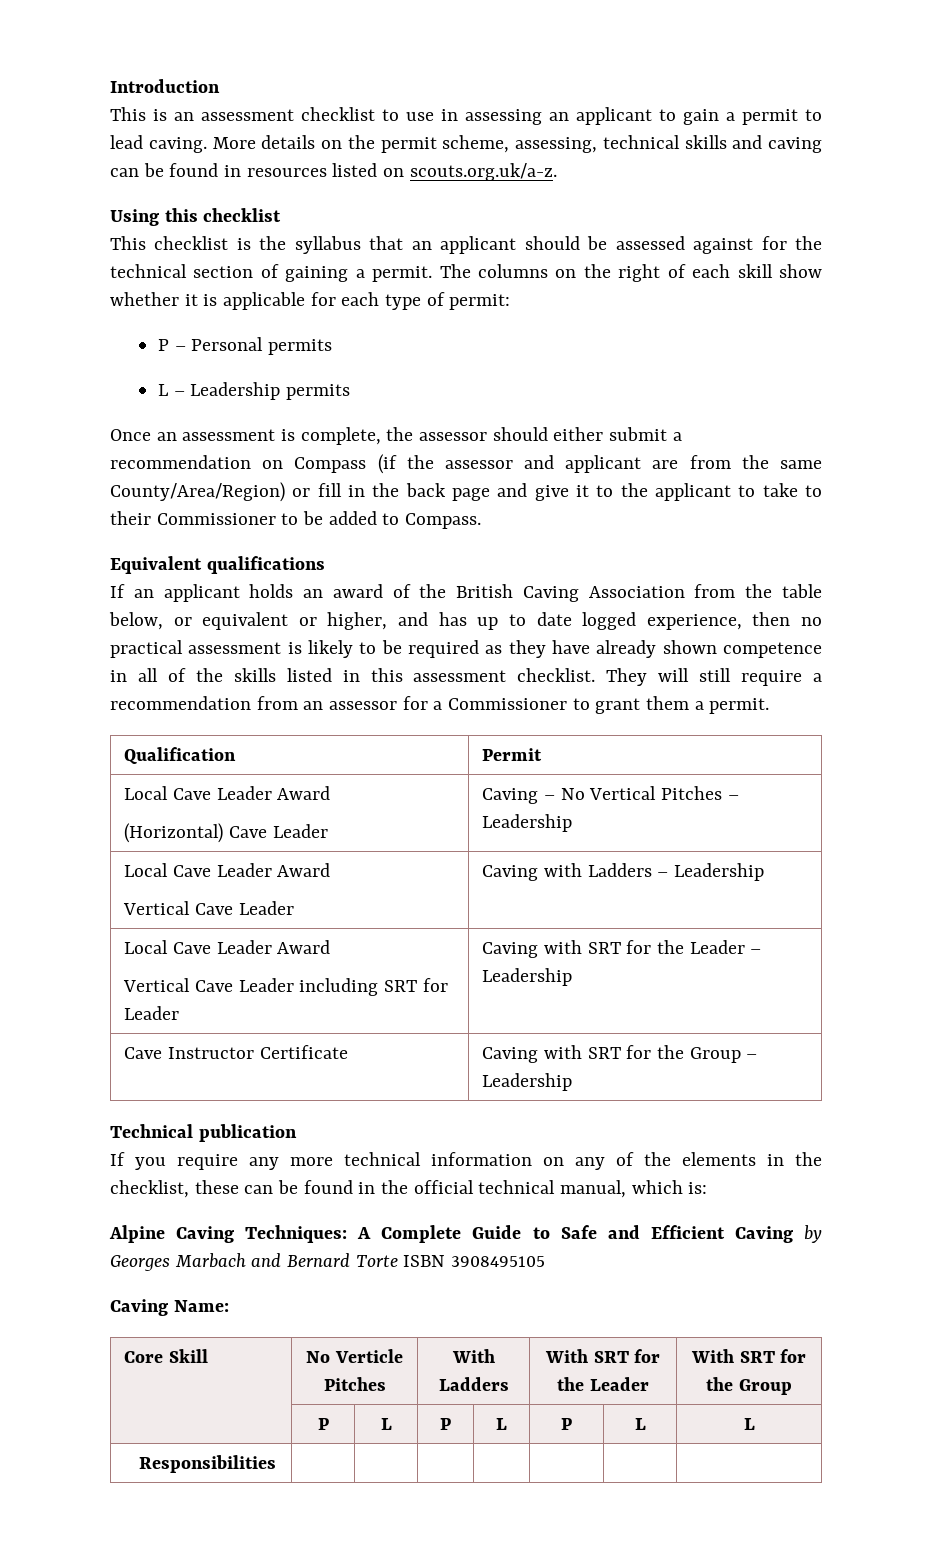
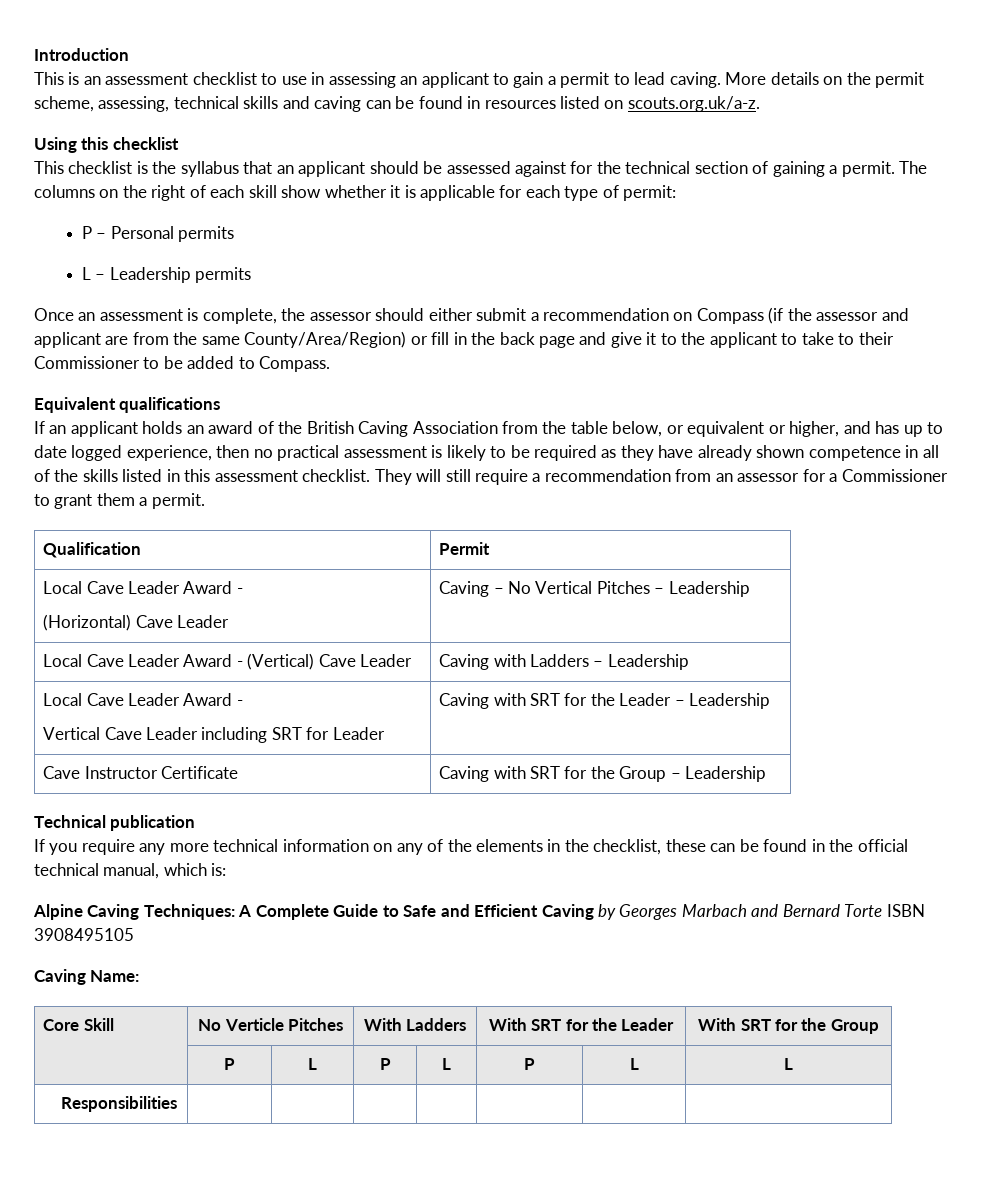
(331, 793) none -> [236,588,243,594] -
[123,901,191,915] // Vertical -> [236,653,315,670] - (Vertical)
(331, 947) none -> [236,700,243,706] -

